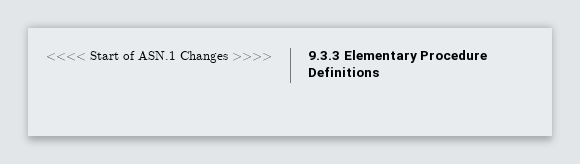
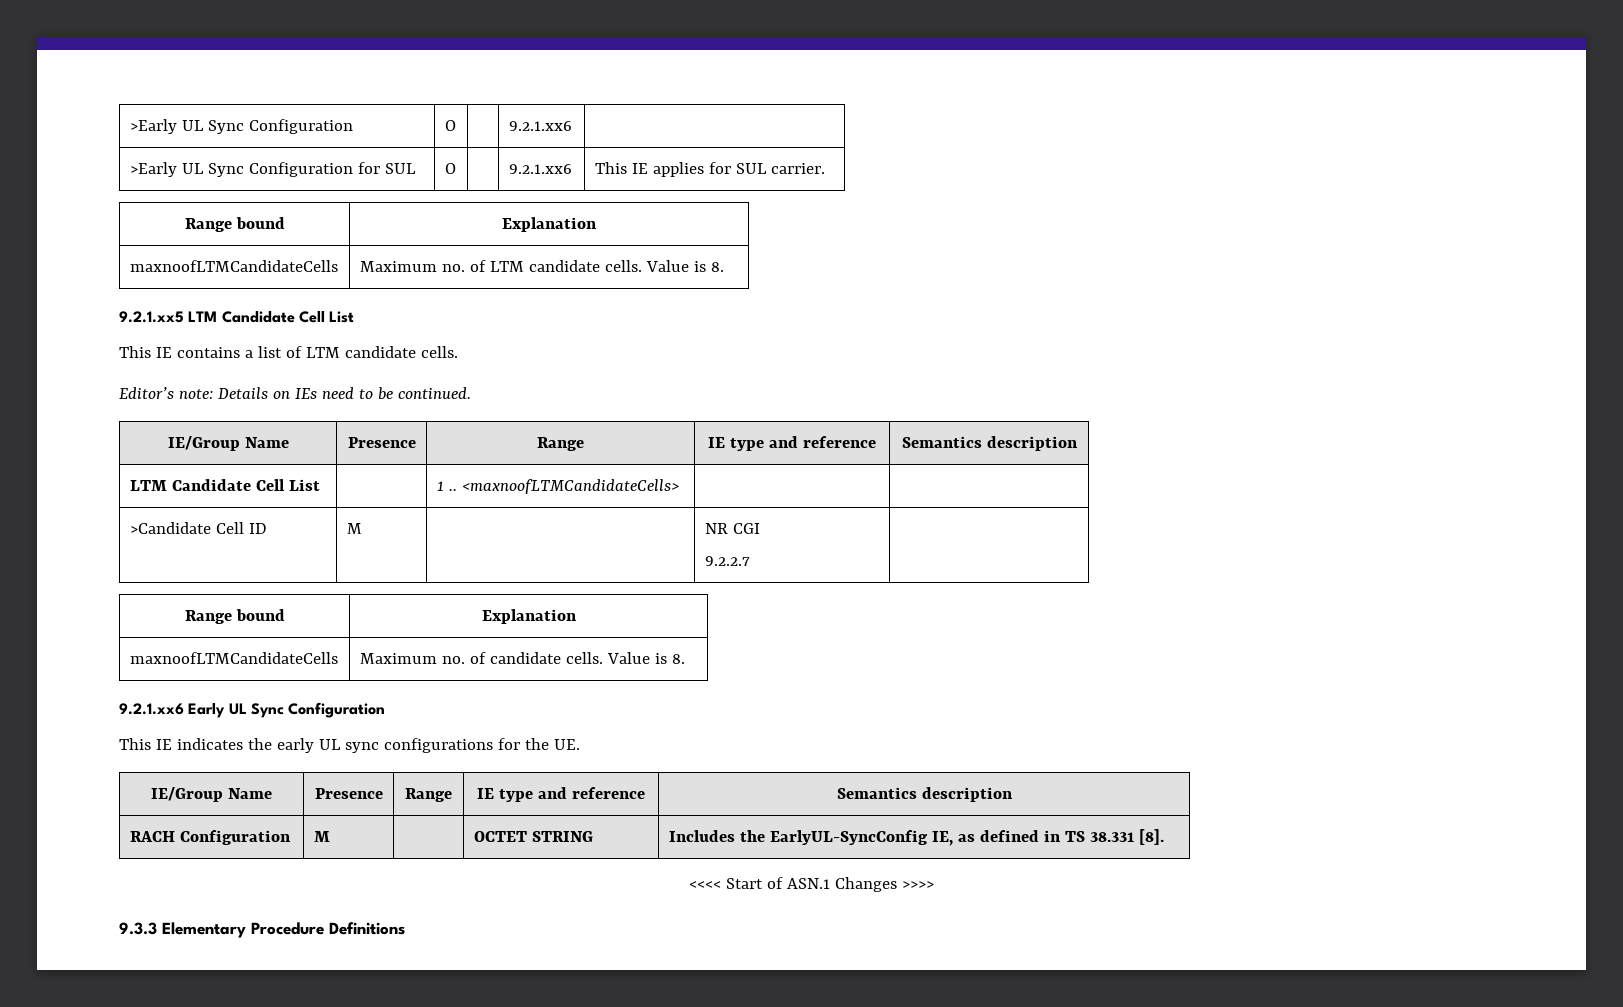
(46, 57) none -> [129,119,353,134] [444,120,456,131] [508,121,572,131] [129,162,416,177] [444,163,456,174] [508,164,572,174] [594,162,825,177] [184,217,285,232] [502,217,597,232] [129,260,338,272] [359,260,724,272] [119,311,355,323] [119,346,458,358] [119,387,471,400] [167,436,289,451] [347,437,416,448] [537,437,584,451] [708,436,876,451] [901,436,1078,451] [129,479,320,491] [436,479,679,494] [129,522,267,534] [346,523,362,534] [704,523,760,534] [704,556,750,566] [184,609,285,624] [481,609,577,624] [129,652,338,664] [359,652,685,664] [119,702,386,718] [119,738,580,753] [151,787,272,802] [314,788,383,799] [405,788,452,802] [477,787,645,802] [836,787,1013,802] [129,830,291,845] [313,831,330,842] [473,831,593,842] [668,829,1164,846] >Early UL Sync Configuration | O | | 9.2.1.xx6 | // >Early UL Sync Configuration for SUL | O | | 9.2.1.xx6 | This IE applies for SUL carrier. // Range bound | Explanation // maxnoofLTMCandidateCells | Maximum no. of LTM candidate cells. Value is 8. // 9.2.1.xx5 LTM Candidate Cell List // This IE contains a list of LTM candidate cells. // Editor’s note: Details on IEs need to be continued. // IE/Group Name | Presence | Range | IE type and reference | Semantics description // LTM Candidate Cell List | | 1 .. <maxnoofLTMCandidateCells> | | // >Candidate Cell ID | M | | NR CGI // 9.2.2.7 | // Range bound | Explanation // maxnoofLTMCandidateCells | Maximum no. of candidate cells. Value is 8. // 9.2.1.xx6 Early UL Sync Configuration // This IE indicates the early UL sync configurations for the UE. // IE/Group Name | Presence | Range | IE type and reference | Semantics description // RACH Configuration | M | | OCTET STRING | Includes the EarlyUL-SyncConfig IE, as defined in TS 38.331 [8]. //

